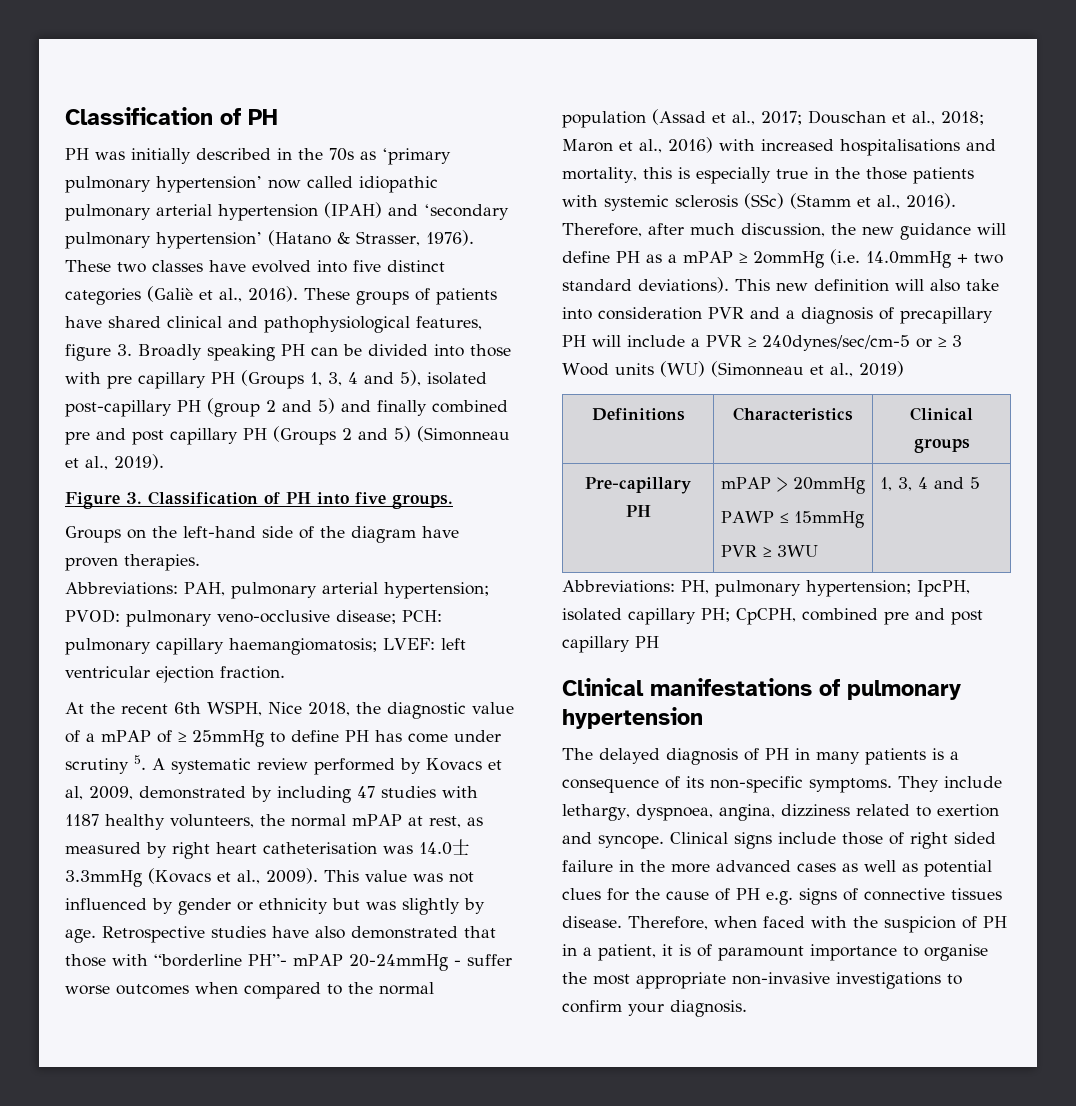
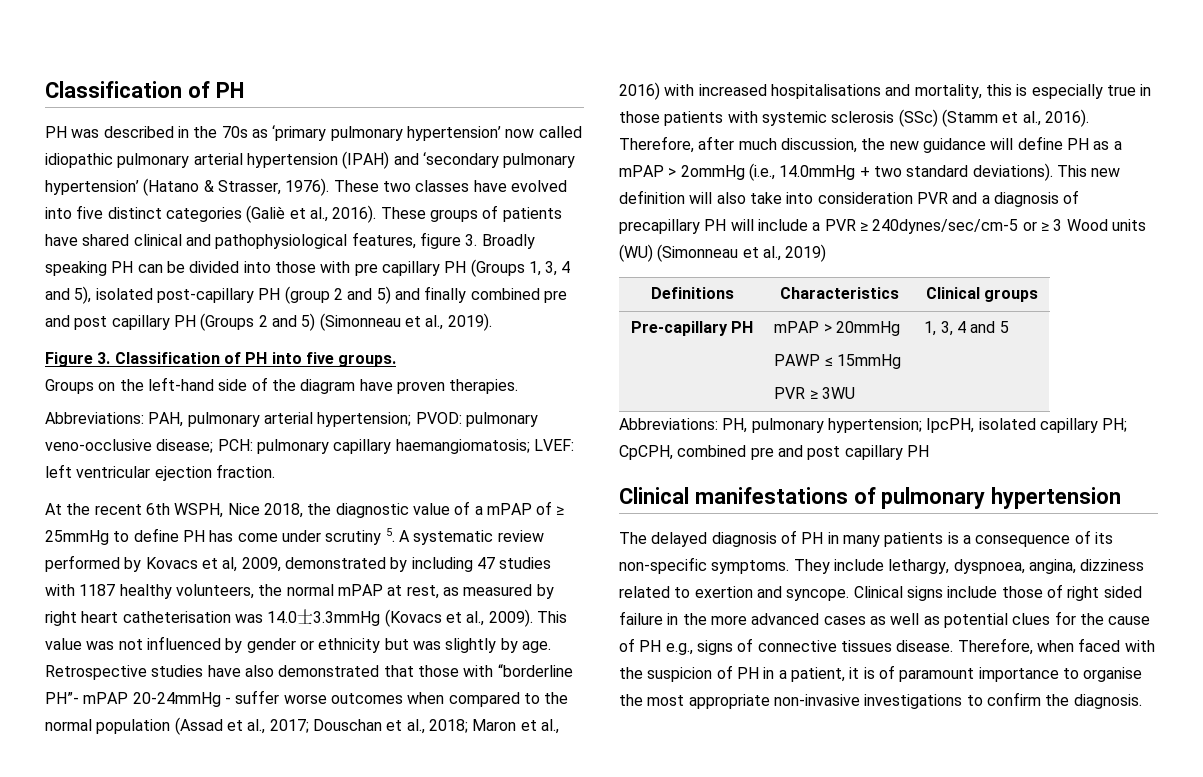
[131,148,191,164] initially -> (100, 133) none
[834,167,860,179] the -> (1152, 90) none
[738,249,860,268] ≥ 2ommHg (i.e. -> [668,163,775,181] > 2ommHg (i.e.,
[766,891,793,905] e.g. -> [665,643,693,655] e.g.,
[628,1003,664,1016] your -> [1045,694,1070,706] the

